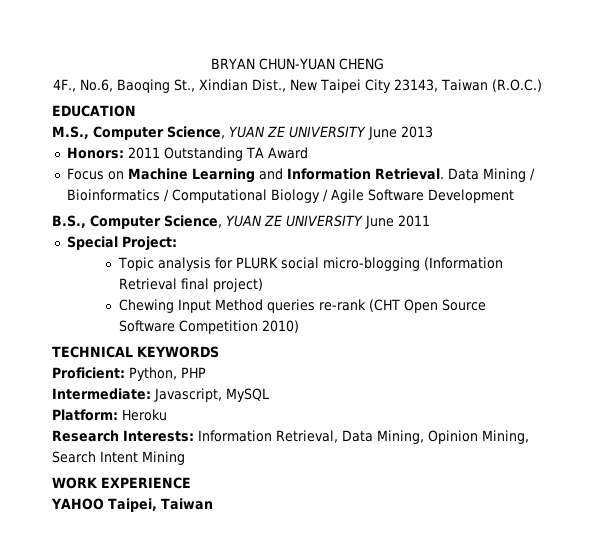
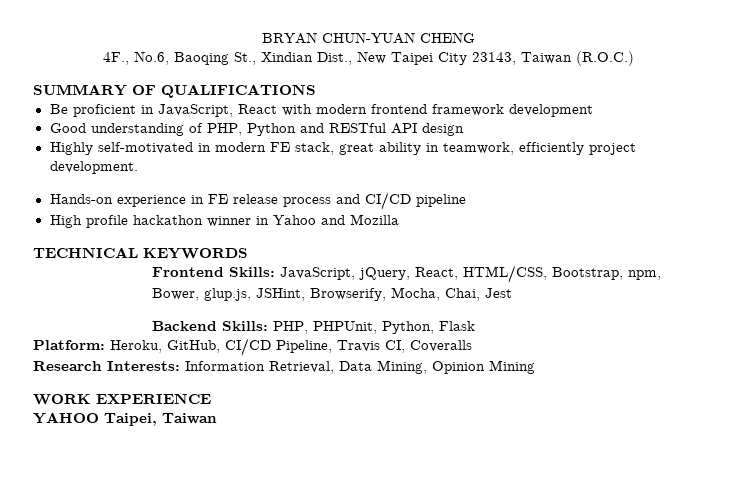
[52,105,136,117] [52,126,433,140] [66,147,308,161] [66,168,535,183] [66,189,514,203] [52,215,430,229] [66,236,177,251] [117,257,503,271] [118,278,263,292] [118,299,486,313] [118,320,299,334] [52,346,219,358] [52,367,206,381] [52,388,269,402] [52,409,167,421] EDUCATION // M.S., Computer Science, YUAN ZE UNIVERSITY June 2013 // Honors: 2011 Outstanding TA Award // Focus on Machine Learning and Information Retrieval. Data Mining / Bioinformatics / Computational Biology / Agile Software Development // B.S., Computer Science, YUAN ZE UNIVERSITY June 2011 // Special Project: // Topic analysis for PLURK social micro-blogging (Information Retrieval final project) // Chewing Input Method queries re-rank (CHT Open Source Software Competition 2010) // TECHNICAL KEYWORDS // Proficient: Python, PHP // Intermediate: Javascript, MySQL // Platform: Heroku -> [33,84,316,98] [49,104,593,117] [49,123,464,136] [49,142,636,155] [49,161,138,174] [49,192,466,210] [49,214,399,228] [33,247,248,259] [151,265,661,283] [151,287,512,301] [151,321,475,334] [33,338,472,356] SUMMARY OF QUALIFICATIONS // Be proficient in JavaScript, React with modern frontend framework development // Good understanding of PHP, Python and RESTful API design // Highly self-motivated in modern FE stack, great ability in teamwork, efficiently project development. // Hands-on experience in FE release process and CI/CD pipeline // High profile hackathon winner in Yahoo and Mozilla // TECHNICAL KEYWORDS // Frontend Skills: JavaScript, jQuery, React, HTML/CSS, Bootstrap, npm, Bower, glup.js, JSHint, Browserify, Mocha, Chai, Jest // Backend Skills: PHP, PHPUnit, Python, Flask // Platform: Heroku, GitHub, CI/CD Pipeline, Travis CI, Coveralls
[482,430,529,444] [52,451,138,463] Mining, Search Intent -> (485, 367) none

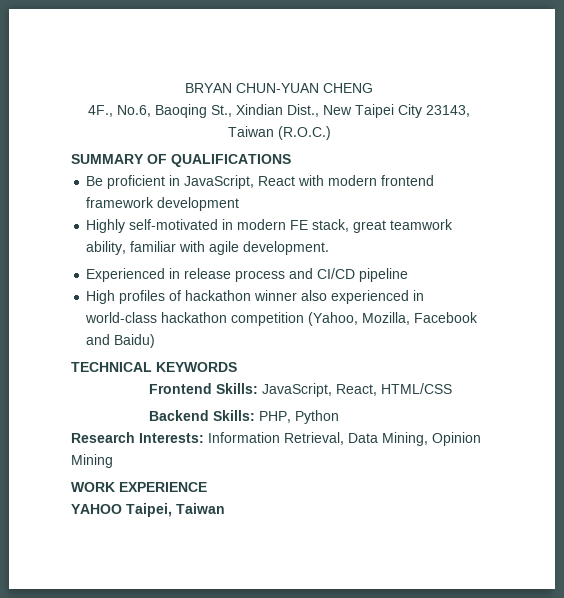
[49,123,464,136] // Good understanding of PHP, Python and RESTful API design -> (240, 204) none
[378,142,636,155] [49,161,138,174] [49,194,228,207] ability in teamwork, efficiently project development. // Hands-on experience in FE -> [390,219,454,230] [86,241,330,255] [86,268,181,282] teamwork ability, familiar with agile development. // Experienced in
[85,214,399,228] profile hackathon winner in Yahoo and Mozilla -> [119,290,425,304] [85,312,479,326] [86,334,156,348] profiles of hackathon winner also experienced in world-class hackathon competition (Yahoo, Mozilla, Facebook and Baidu)
[358,265,661,283] [151,287,512,301] [151,321,475,334] [33,338,472,356] jQuery, React, HTML/CSS, Bootstrap, npm, Bower, glup.js, JSHint, Browserify, Mocha, Chai, Jest // Backend Skills: PHP, PHPUnit, Python, Flask // Platform: Heroku, GitHub, CI/CD Pipeline, Travis CI, Coveralls -> [336,383,453,396] [149,410,340,424] React, HTML/CSS // Backend Skills: PHP, Python

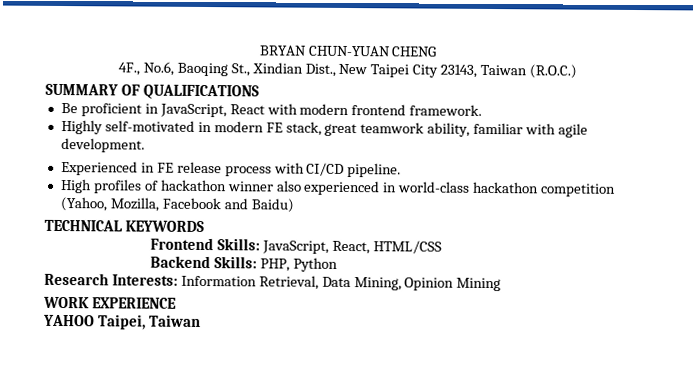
[86,197,240,211] framework development -> [409,104,483,116] framework.
(181, 273) none -> [156,162,174,173] FE
[289,268,409,282] and CI/CD pipeline -> [273,162,402,178] with CI/CD pipeline.

